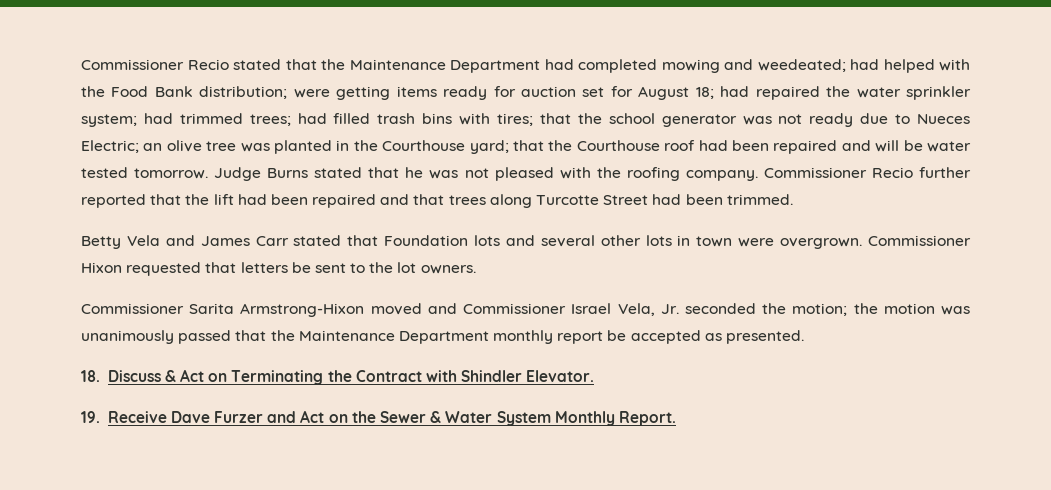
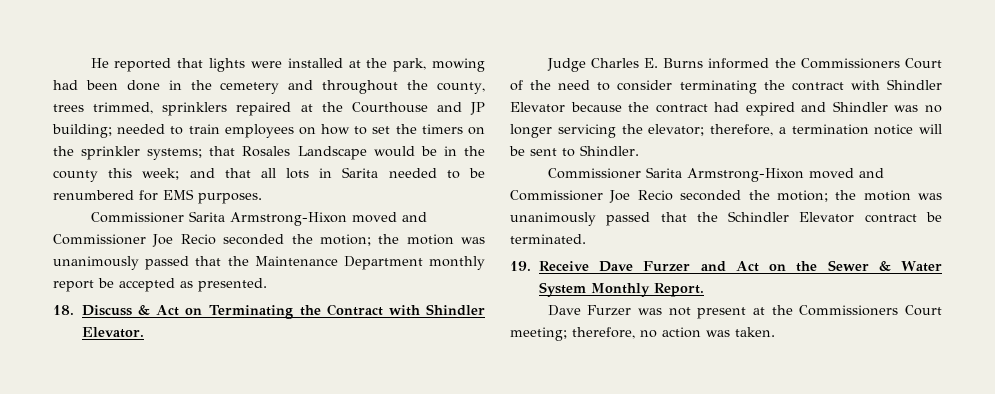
[81,59,970,73] [81,86,972,100] [81,113,970,127] [81,140,971,154] [81,167,971,181] [81,194,793,208] [81,235,971,249] [81,262,476,276] [81,303,679,317] Commissioner Recio stated that the Maintenance Department had completed mowing and weedeated; had helped with the Food Bank distribution; were getting items ready for auction set for August 18; had repaired the water sprinkler system; had trimmed trees; had filled trash bins with tires; that the school generator was not ready due to Nueces Electric; an olive tree was planted in the Courthouse yard; that the Courthouse roof had been repaired and will be water tested tomorrow. Judge Burns stated that he was not pleased with the roofing company. Commissioner Recio further reported that the lift had been repaired and that trees along Turcotte Street had been trimmed. // Betty Vela and James Carr stated that Foundation lots and several other lots in town were overgrown. Commissioner Hixon requested that letters be sent to the lot owners. // Commissioner Sarita Armstrong-Hixon moved and Commissioner Israel Vela, Jr. -> [90,58,486,72] [53,80,486,94] [53,102,485,116] [52,124,486,138] [53,146,485,160] [53,167,486,182] [53,189,262,204] [90,211,427,226] [53,234,216,247] He reported that lights were installed at the park, mowing had been done in the cemetery and throughout the county, trees trimmed, sprinklers repaired at the Courthouse and JP building; needed to train employees on how to set the timers on the sprinkler systems; that Rosales Landscape would be in the county this week; and that all lots in Sarita needed to be renumbered for EMS purposes. // Commissioner Sarita Armstrong-Hixon moved and Commissioner Joe Recio
(595, 376) none -> [546,58,942,72] [510,79,942,94] [510,101,942,116] [510,124,942,138] [509,145,639,157] [547,167,884,182] [510,190,942,203] [510,211,942,226] [510,234,586,244] // Judge Charles E. Burns informed the Commissioners Court of the need to consider terminating the contract with Shindler Elevator because the contract had expired and Shindler was no longer servicing the elevator; therefore, a termination notice will be sent to Shindler. // Commissioner Sarita Armstrong-Hixon moved and Commissioner Joe Recio seconded the motion; the motion was unanimously passed that the Schindler Elevator contract be terminated.
(676, 418) none -> [547,305,942,319] [510,327,775,341] // Dave Furzer was not present at the Commissioners Court meeting; therefore, no action was taken.

